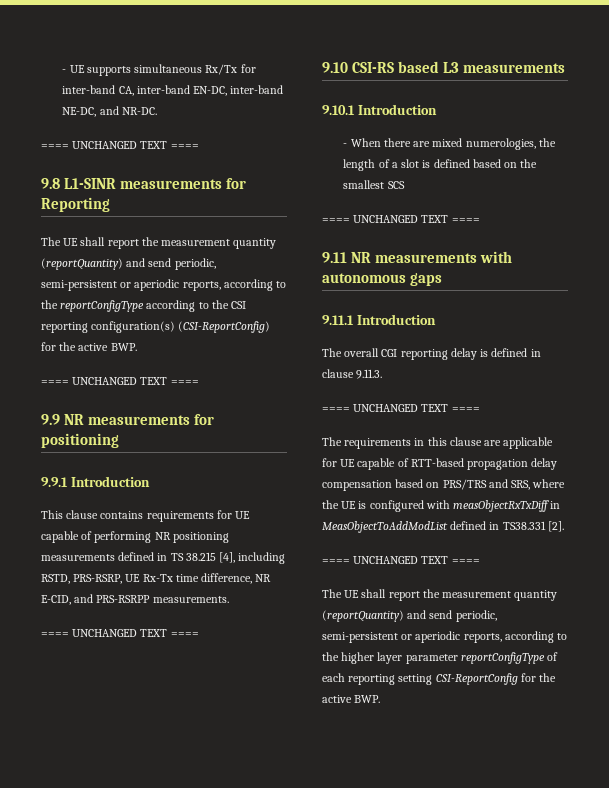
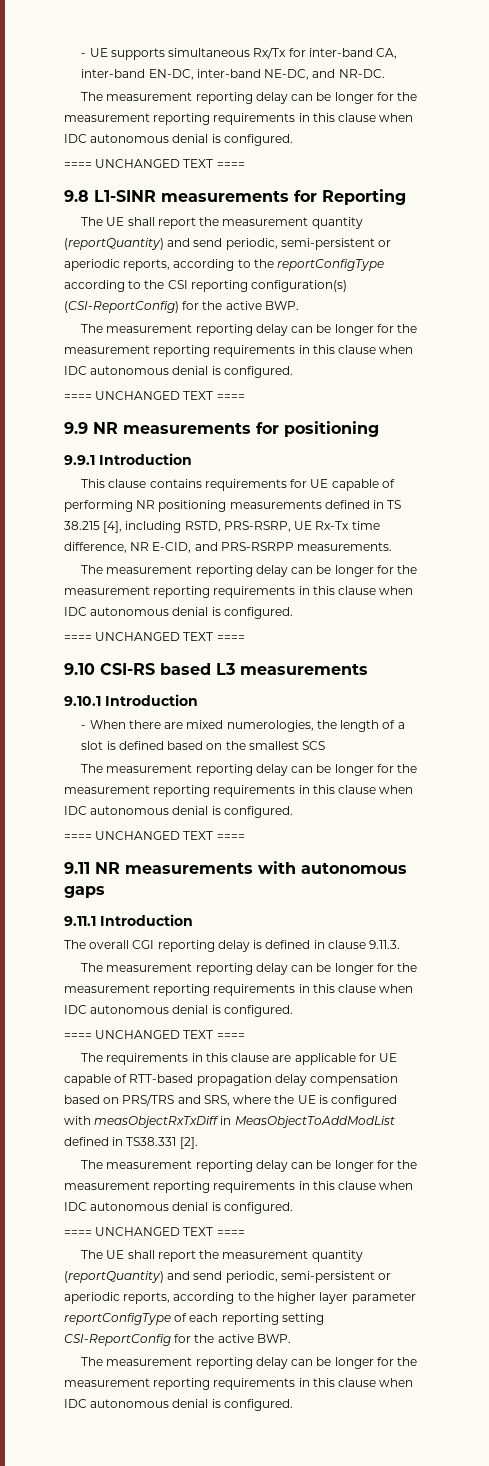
(157, 111) none -> [81,92,417,104] [64,113,414,125] [64,134,293,146] // The measurement reporting delay can be longer for the measurement reporting requirements in this clause when IDC autonomous denial is configured.
(137, 347) none -> [81,324,417,336] [64,345,414,357] [64,366,293,378] // The measurement reporting delay can be longer for the measurement reporting requirements in this clause when IDC autonomous denial is configured.
(229, 599) none -> [81,565,417,577] [64,586,414,598] [64,607,293,619] // The measurement reporting delay can be longer for the measurement reporting requirements in this clause when IDC autonomous denial is configured.
(405, 185) none -> [81,764,417,776] [64,785,414,797] [64,806,293,818] // The measurement reporting delay can be longer for the measurement reporting requirements in this clause when IDC autonomous denial is configured.
(383, 374) none -> [81,963,417,975] [64,984,414,996] [64,1005,293,1017] // The measurement reporting delay can be longer for the measurement reporting requirements in this clause when IDC autonomous denial is configured.
(564, 526) none -> [81,1160,417,1172] [64,1181,414,1193] [64,1202,293,1214] // The measurement reporting delay can be longer for the measurement reporting requirements in this clause when IDC autonomous denial is configured.
(381, 699) none -> [81,1357,417,1369] [64,1378,414,1390] [64,1399,293,1411] // The measurement reporting delay can be longer for the measurement reporting requirements in this clause when IDC autonomous denial is configured.

